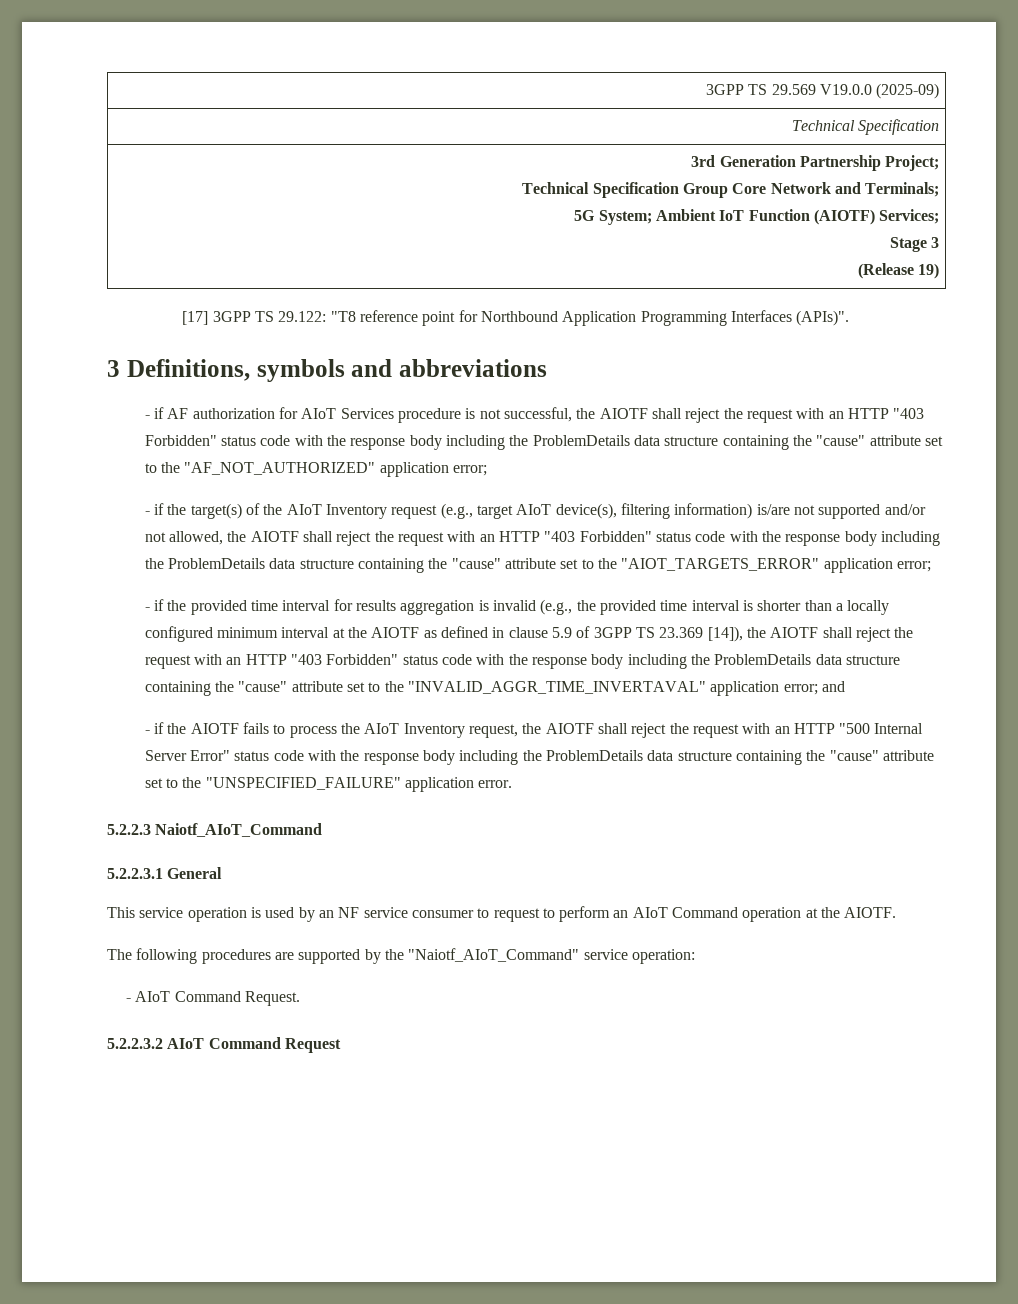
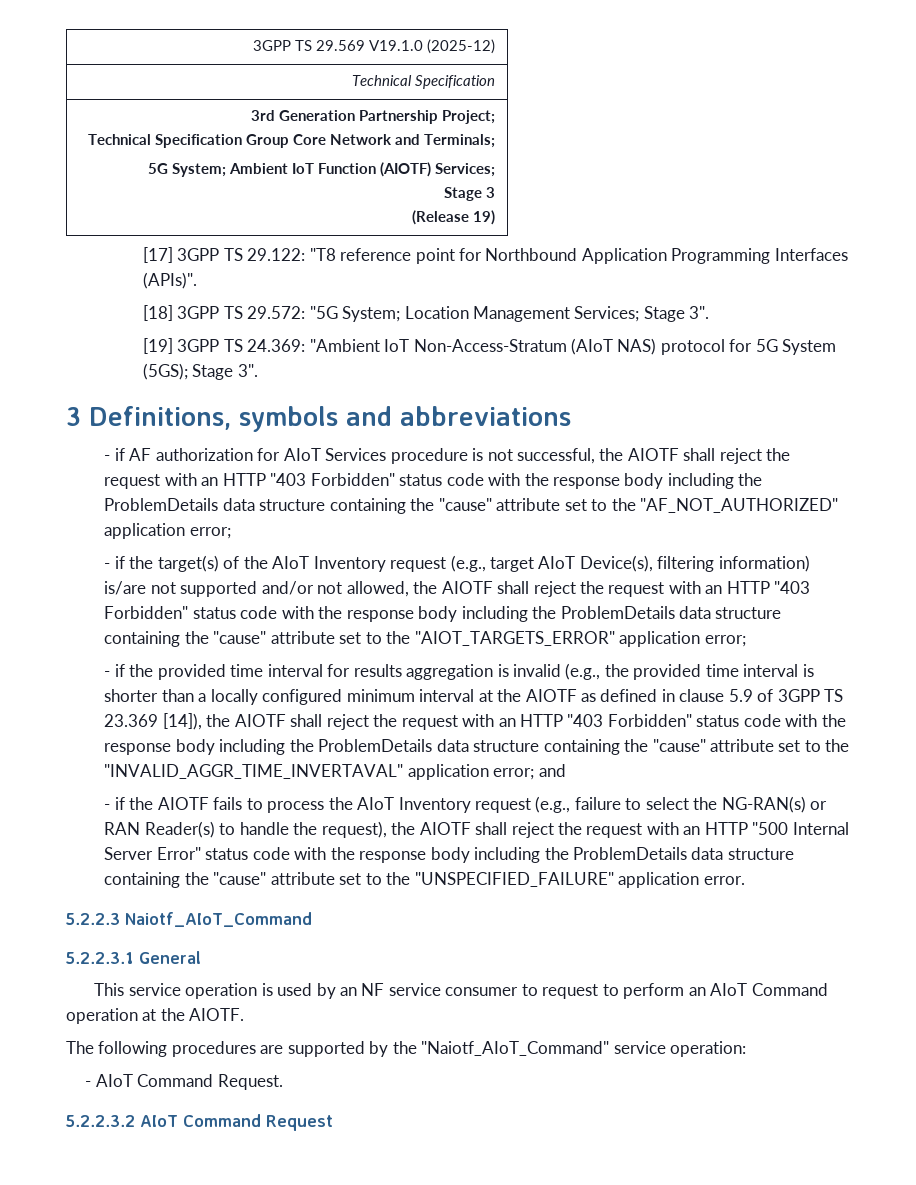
[819,83,940,99] V19.0.0 (2025-09) -> [369,39,496,54] V19.1.0 (2025-12)
(850, 318) none -> [142,305,710,322] [142,338,837,355] [142,363,258,380] // [18] 3GPP TS 29.572: "5G System; Location Management Services; Stage 3". // [19] 3GPP TS 24.369: "Ambient IoT Non-Access-Stratum (AIoT NAS) protocol for 5G System (5GS); Stage 3".
[555,503,617,519] device(s), -> [579,555,653,572] Device(s),
[468,724,518,738] request, -> [474,796,828,813] [104,821,387,838] request (e.g., failure to select the NG-RAN(s) or RAN Reader(s) to handle the request),

